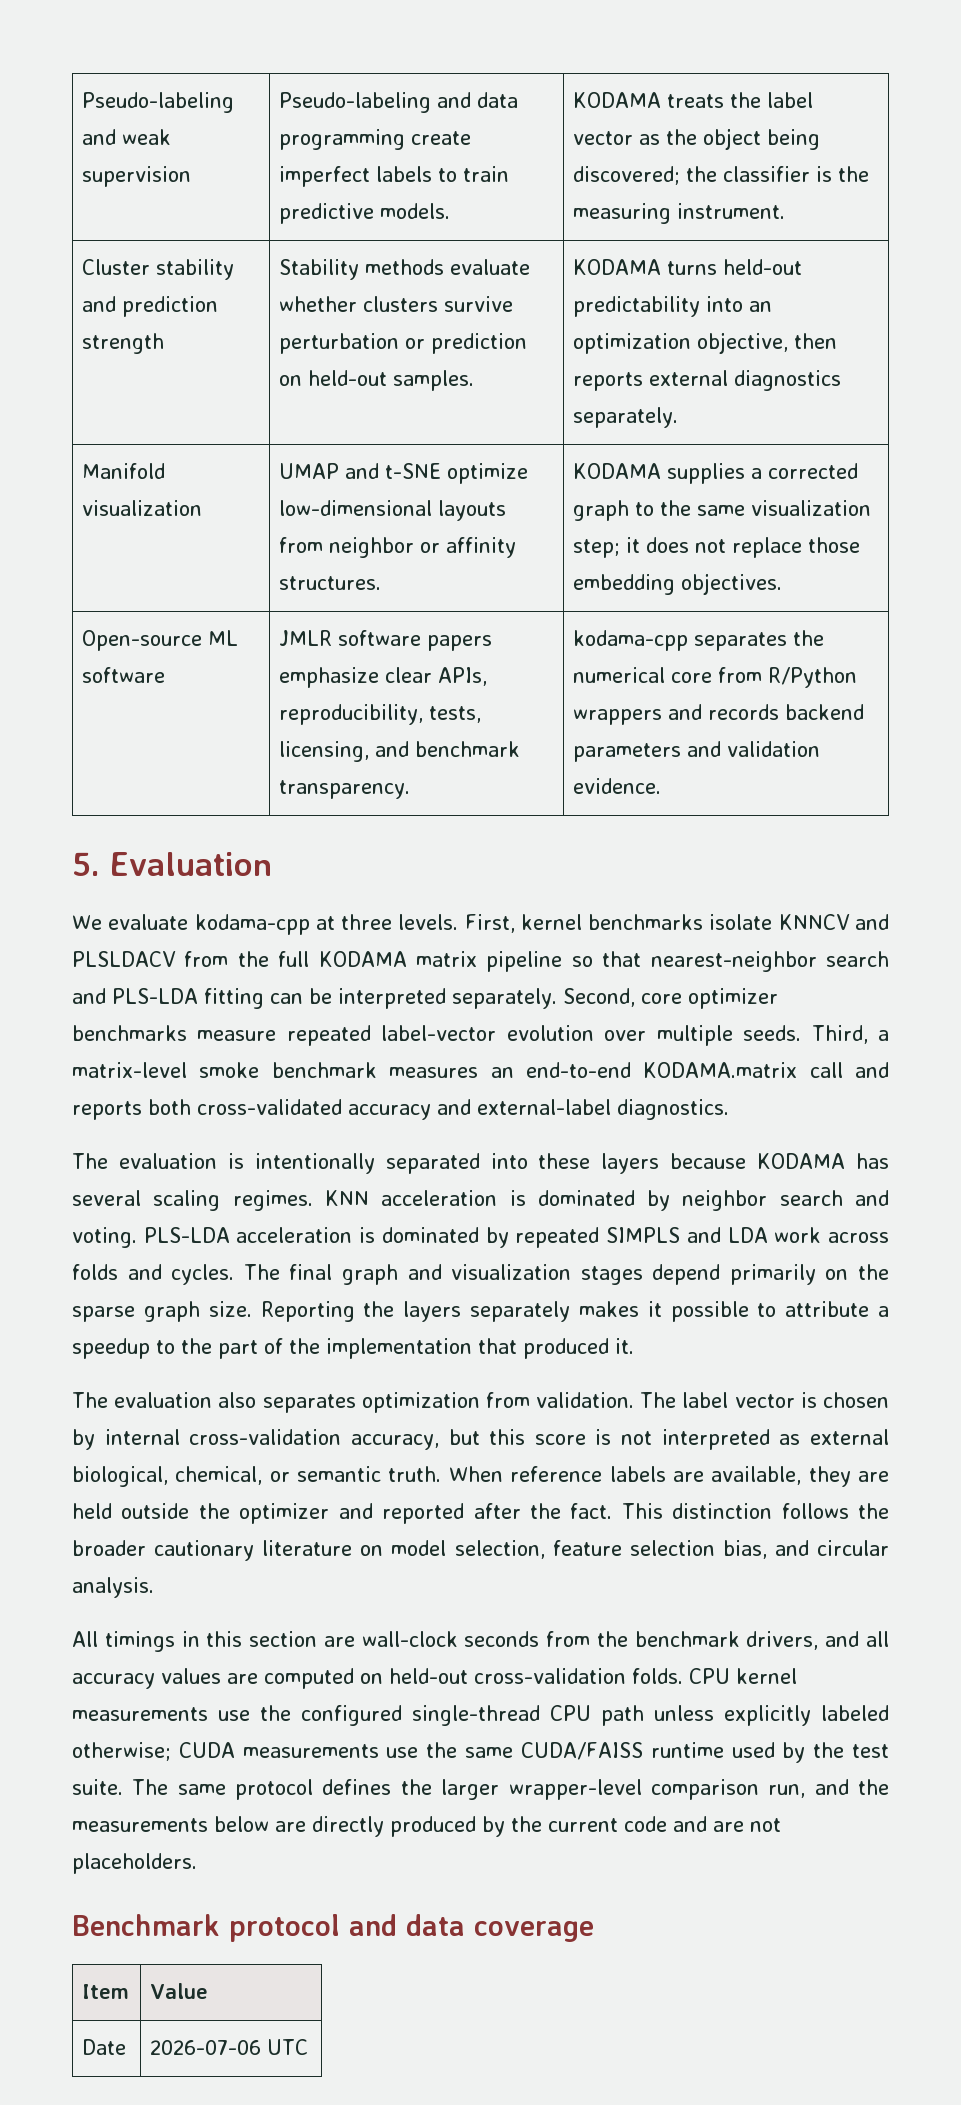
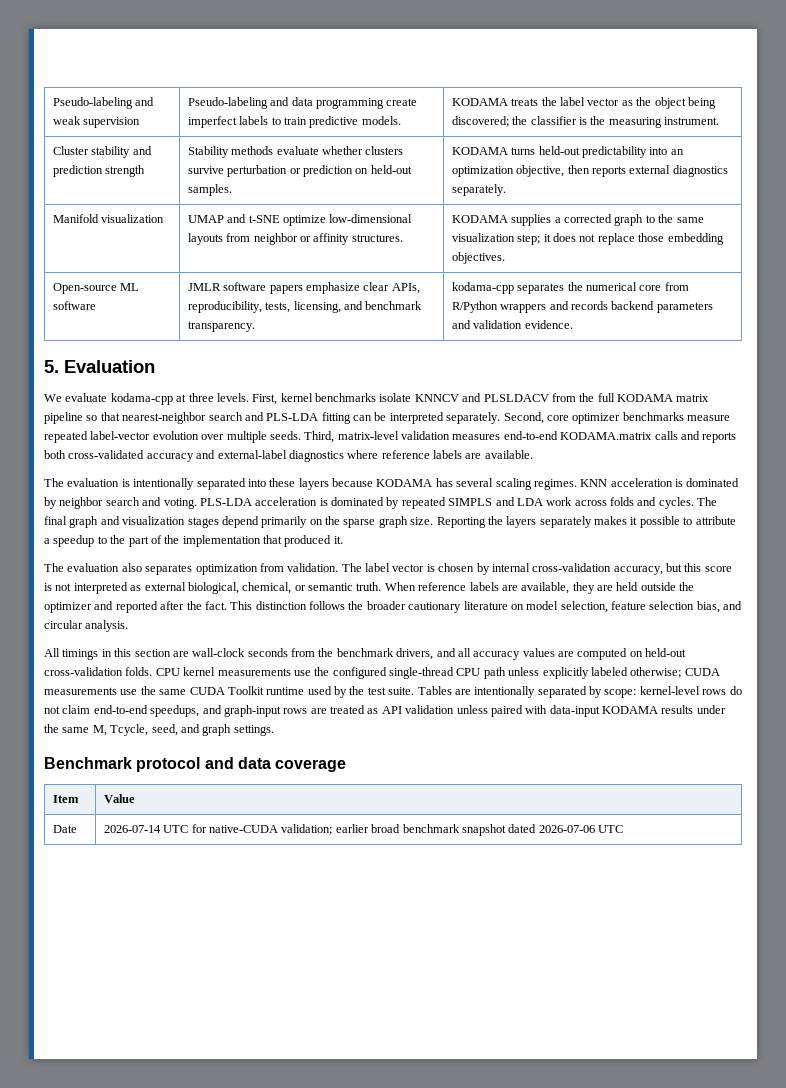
[878,1030,890,1041] [72,1062,514,1078] a matrix-level smoke benchmark measures an -> [337,431,501,440] matrix-level validation measures
[809,1062,843,1078] call -> [654,431,678,440] calls
[617,1099,729,1120] diagnostics. -> [288,450,533,462] diagnostics where reference labels are available.
[520,1742,643,1760] CUDA/FAISS -> [189,686,264,695] CUDA Toolkit
[132,1779,890,1800] [72,1816,781,1837] [72,1853,197,1874] The same protocol defines the larger wrapper-level comparison run, and the measurements below are directly produced by the current code and are not placeholders. -> [417,686,742,698] [44,705,726,717] [44,724,274,736] Tables are intentionally separated by scope: kernel-level rows do not claim end-to-end speedups, and graph-input rows are treated as API validation unless paired with data-input KODAMA results under the same M, Tcycle, seed, and graph settings.
(127, 2047) none -> [103,824,537,836] 2026-07-14 UTC for native-CUDA validation; earlier broad benchmark snapshot dated

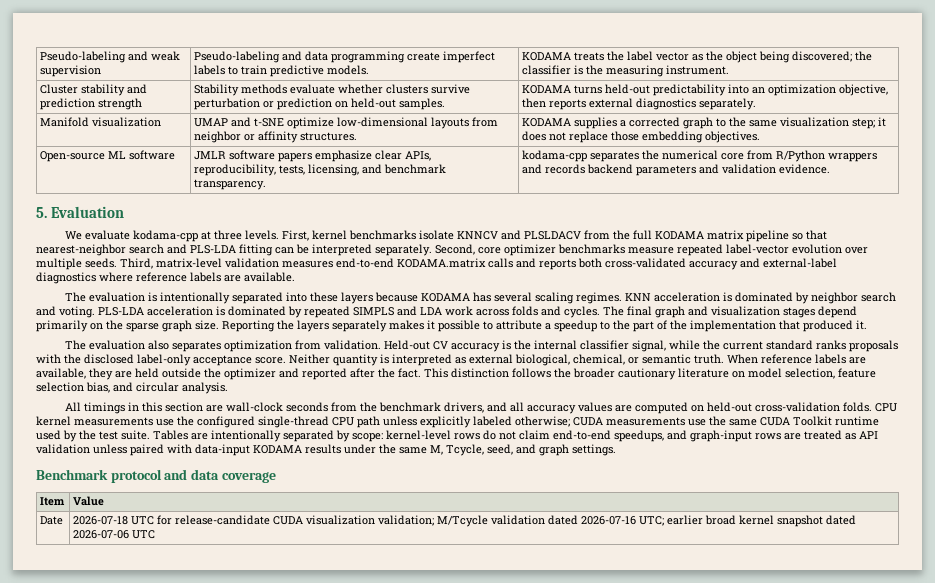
[341,563,732,575] [44,583,72,591] The label vector is chosen by internal cross-validation accuracy, but this score is not -> [383,340,898,352] [36,354,389,366] Held-out CV accuracy is the internal classifier signal, while the current standard ranks proposals with the disclosed label-only acceptance score. Neither quantity is
[103,825,161,833] 2026-07-14 -> [73,516,129,525] 2026-07-18
[209,824,333,835] native-CUDA validation; -> [175,515,665,527] release-candidate CUDA visualization validation; M/Tcycle validation dated 2026-07-16 UTC;
[402,824,460,833] benchmark -> [739,515,775,525] kernel

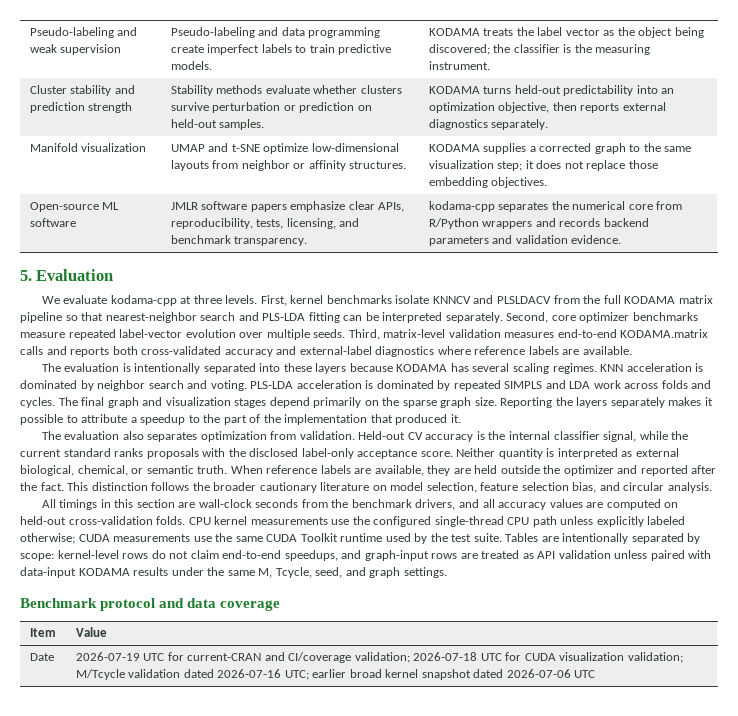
(64, 520) none -> [75,652,410,663] 2026-07-19 UTC for current-CRAN and CI/coverage validation;
[175,515,271,525] release-candidate -> (522, 656) none

